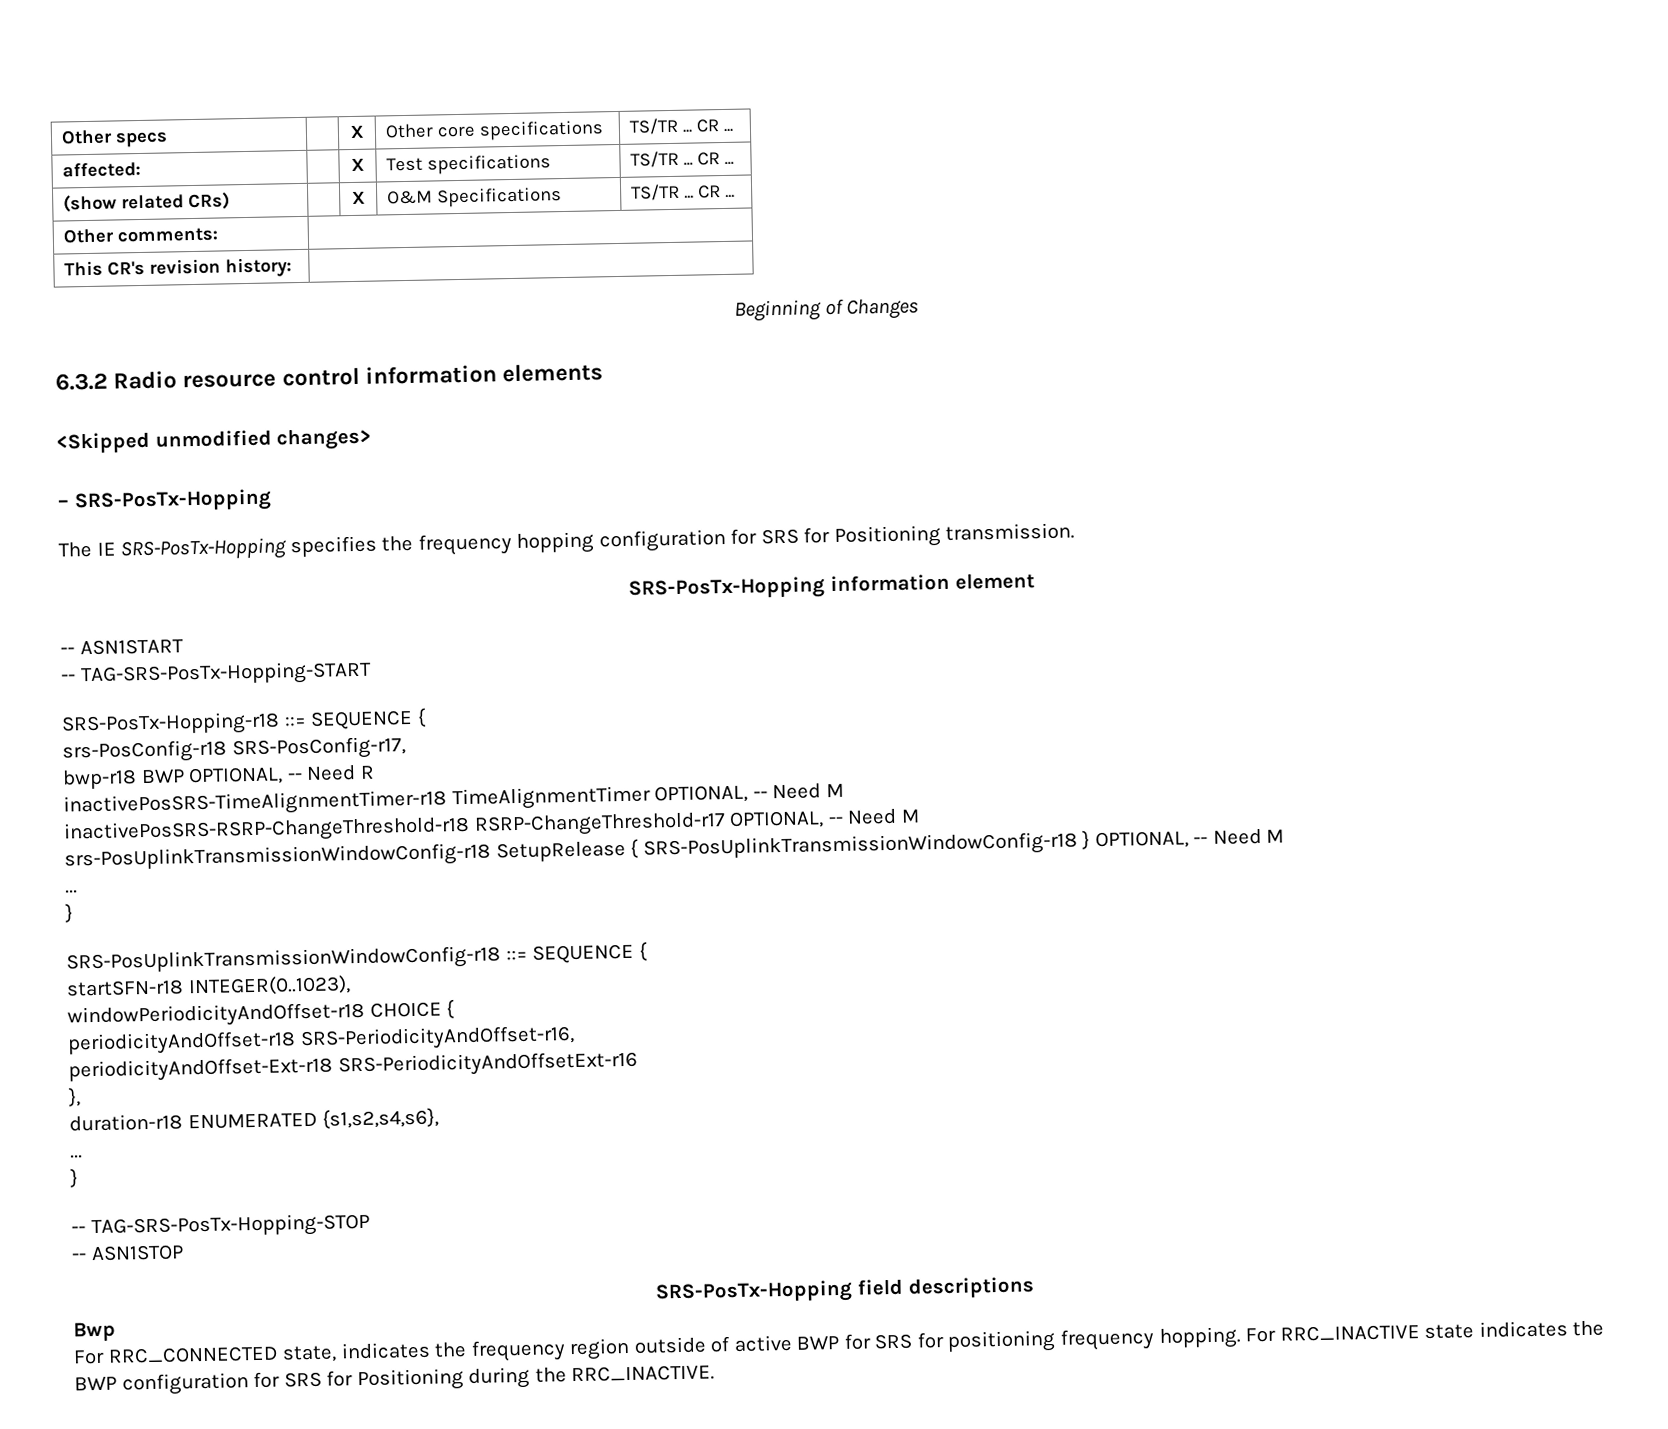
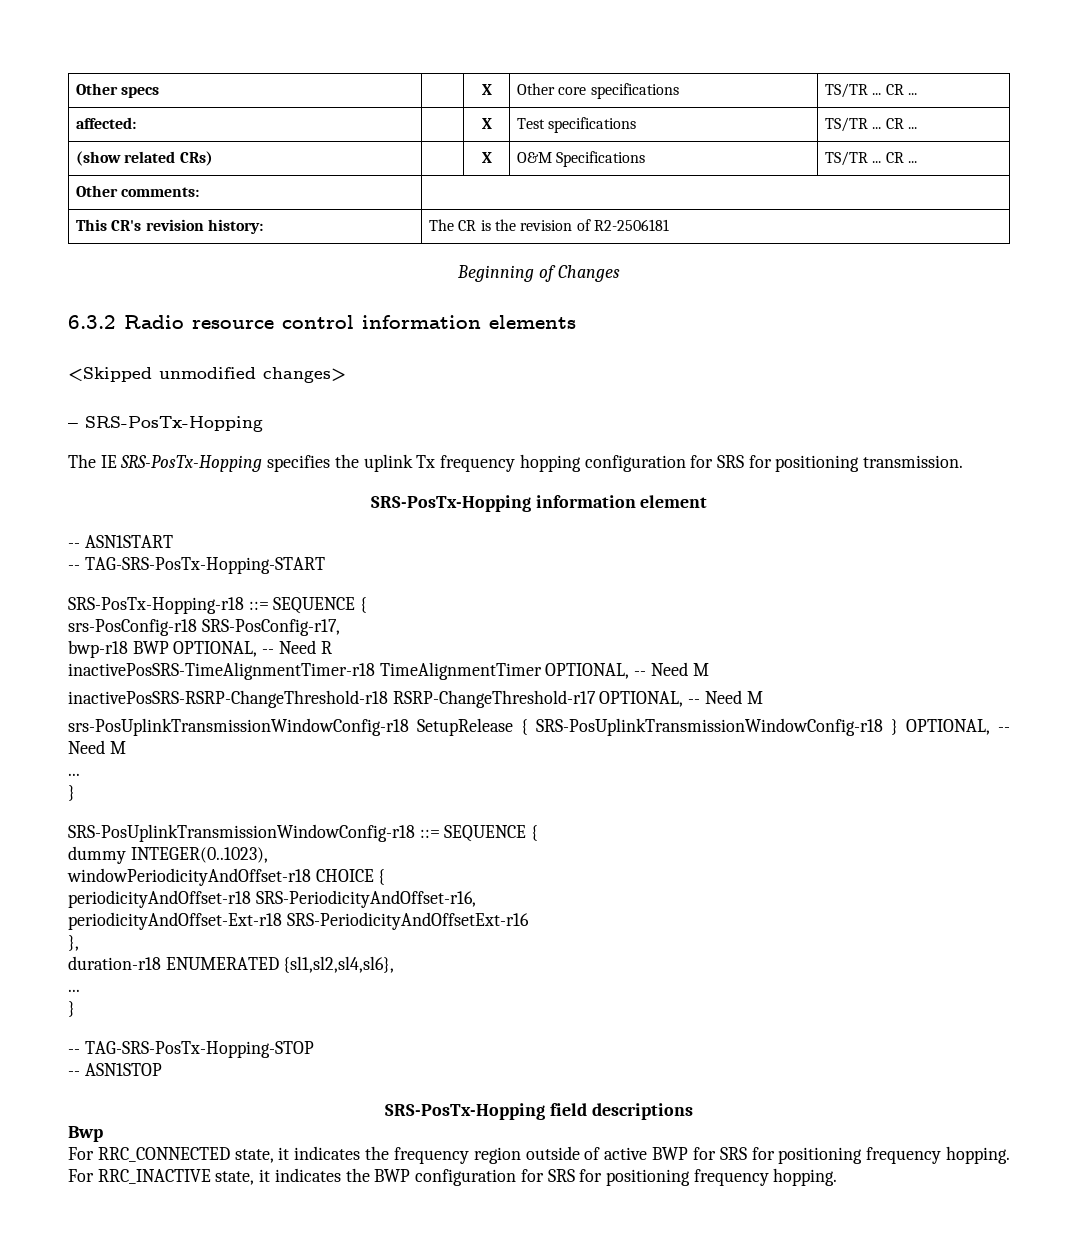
(293, 267) none -> [429,219,669,231] The CR is the revision of R2-2506181
(414, 543) none -> [363,454,436,472] uplink Tx
[833,524,941,548] Positioning -> [775,455,860,472] positioning
[66,979,184,997] startSFN-r18 -> [68,846,126,864] dummy
[322,1107,440,1129] {s1,s2,s4,s6}, -> [283,956,395,973] {sl1,sl2,sl4,sl6},
(338, 1354) none -> [278,1147,290,1160] it
[1424,1324,1475,1339] state -> [215,1169,271,1185] state, it
[356,1364,716,1392] Positioning during the RRC_INACTIVE. -> [605,1168,838,1186] positioning frequency hopping.

